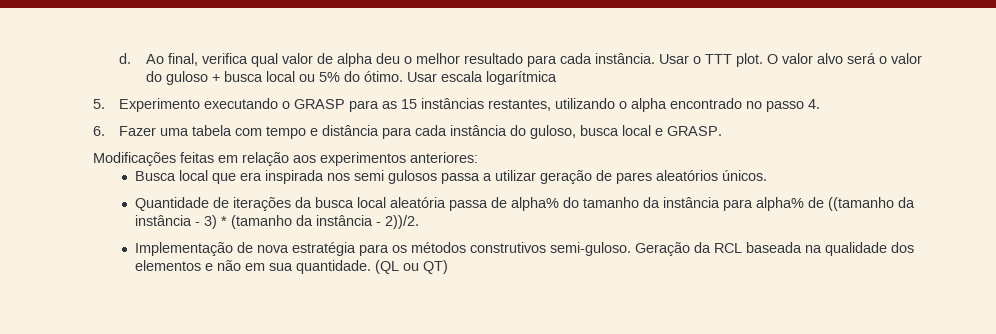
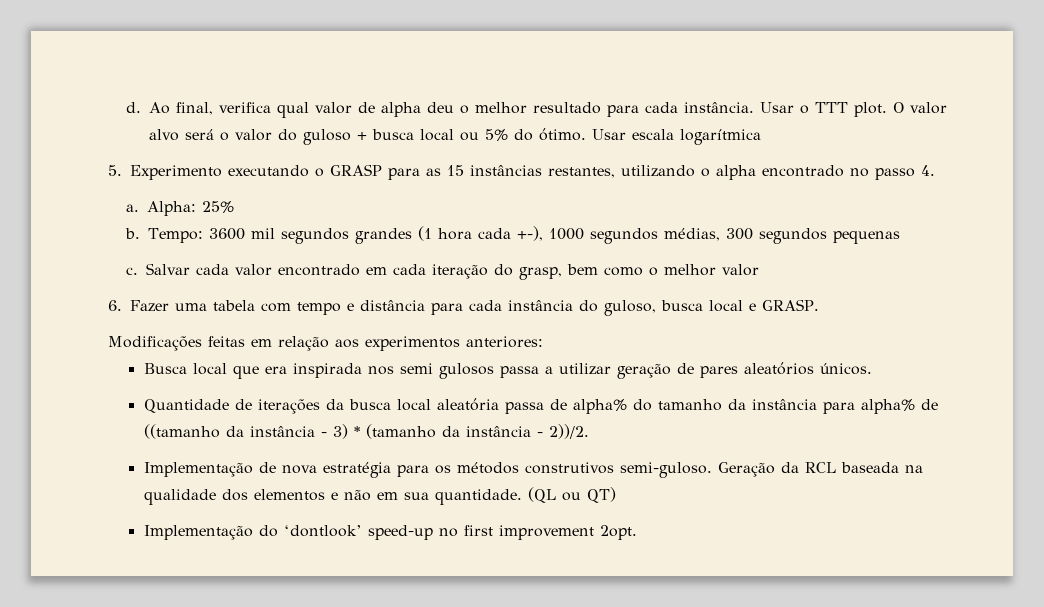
(821, 104) none -> [126,201,235,216] [125,226,901,244] [126,263,760,280] // a. Alpha: 25% // b. Tempo: 3600 mil segundos grandes (1 hora cada +-), 1000 segundos médias, 300 segundos pequenas // c. Salvar cada valor encontrado em cada iteração do grasp, bem como o melhor valor
(449, 267) none -> [143,525,637,540] // Implementação do ‘dontlook’ speed-up no first improvement 2opt.

